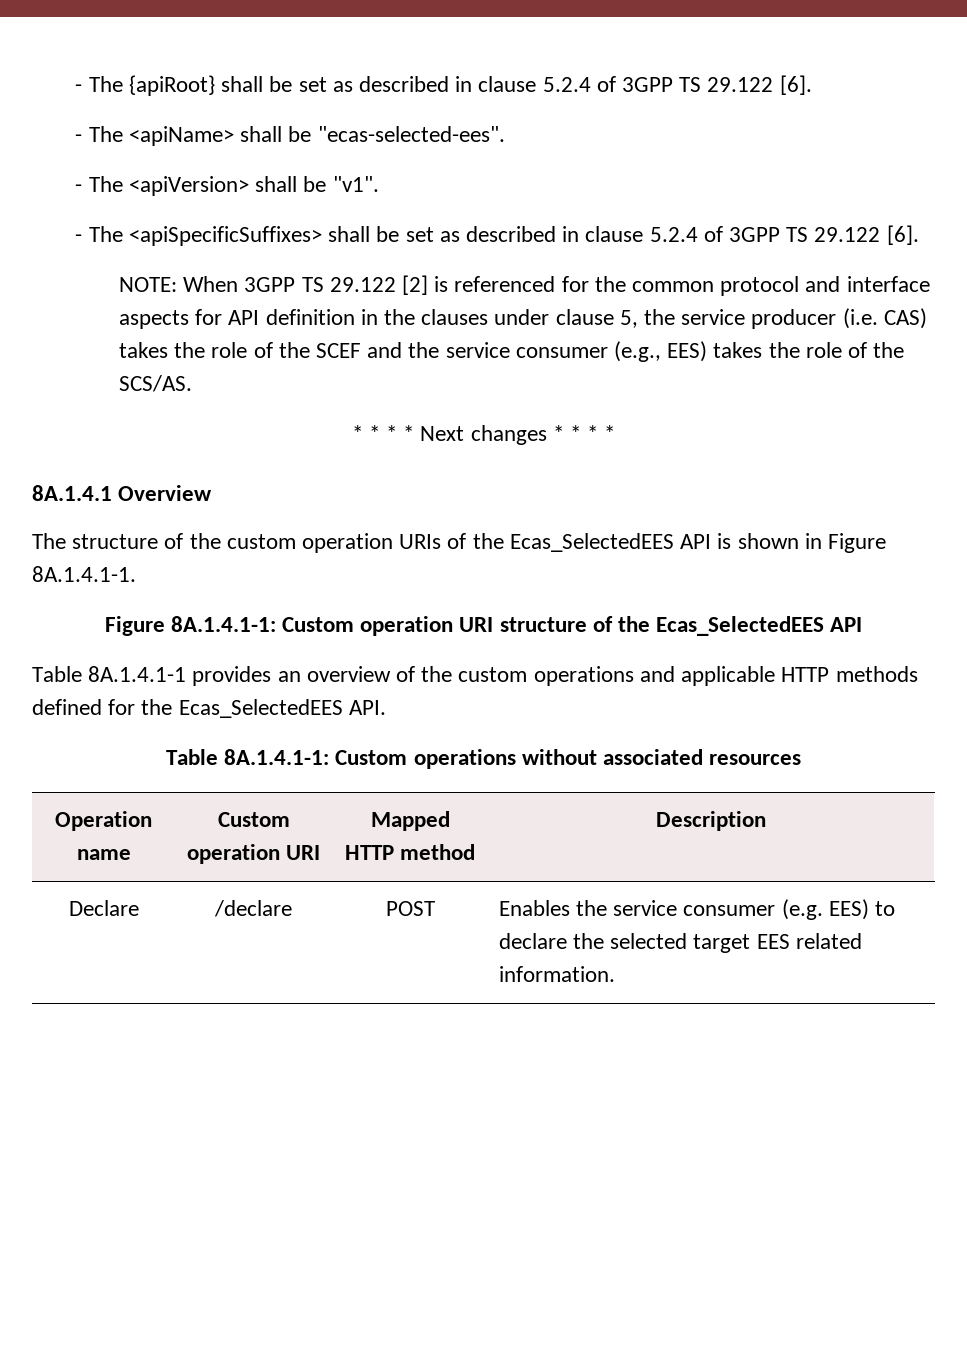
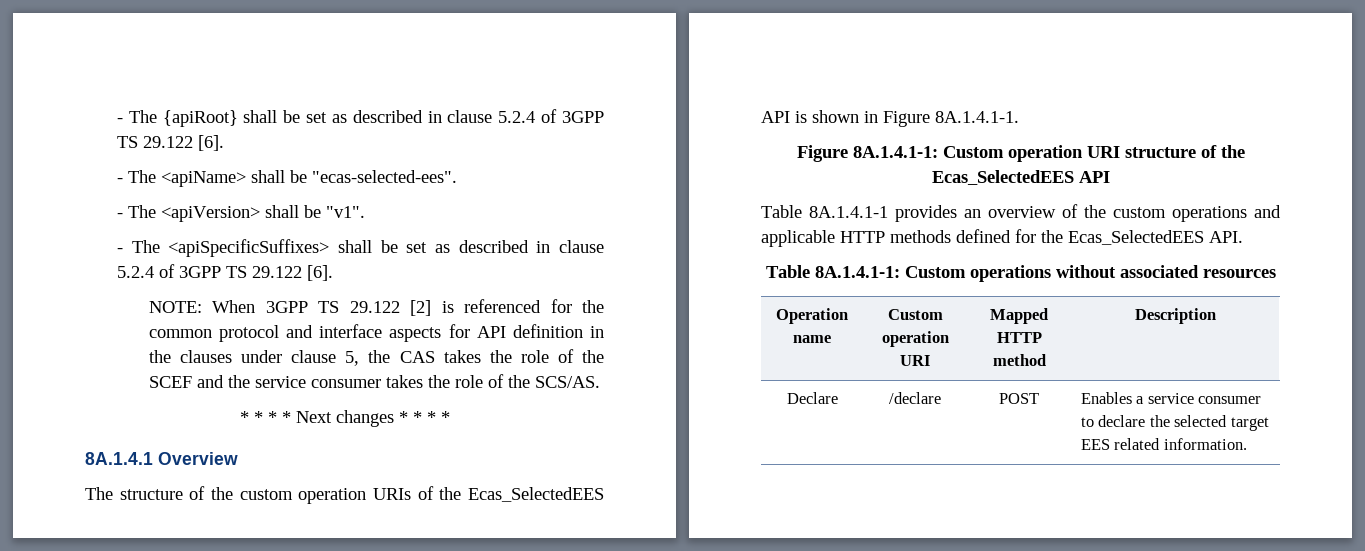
[681,308,927,329] service producer (i.e. CAS) -> [399,351,435,363] CAS
[614,341,708,362] (e.g., EES) -> (381, 383) none
[575,899,869,920] the service consumer (e.g. EES) -> [1136,393,1262,404] a service consumer

